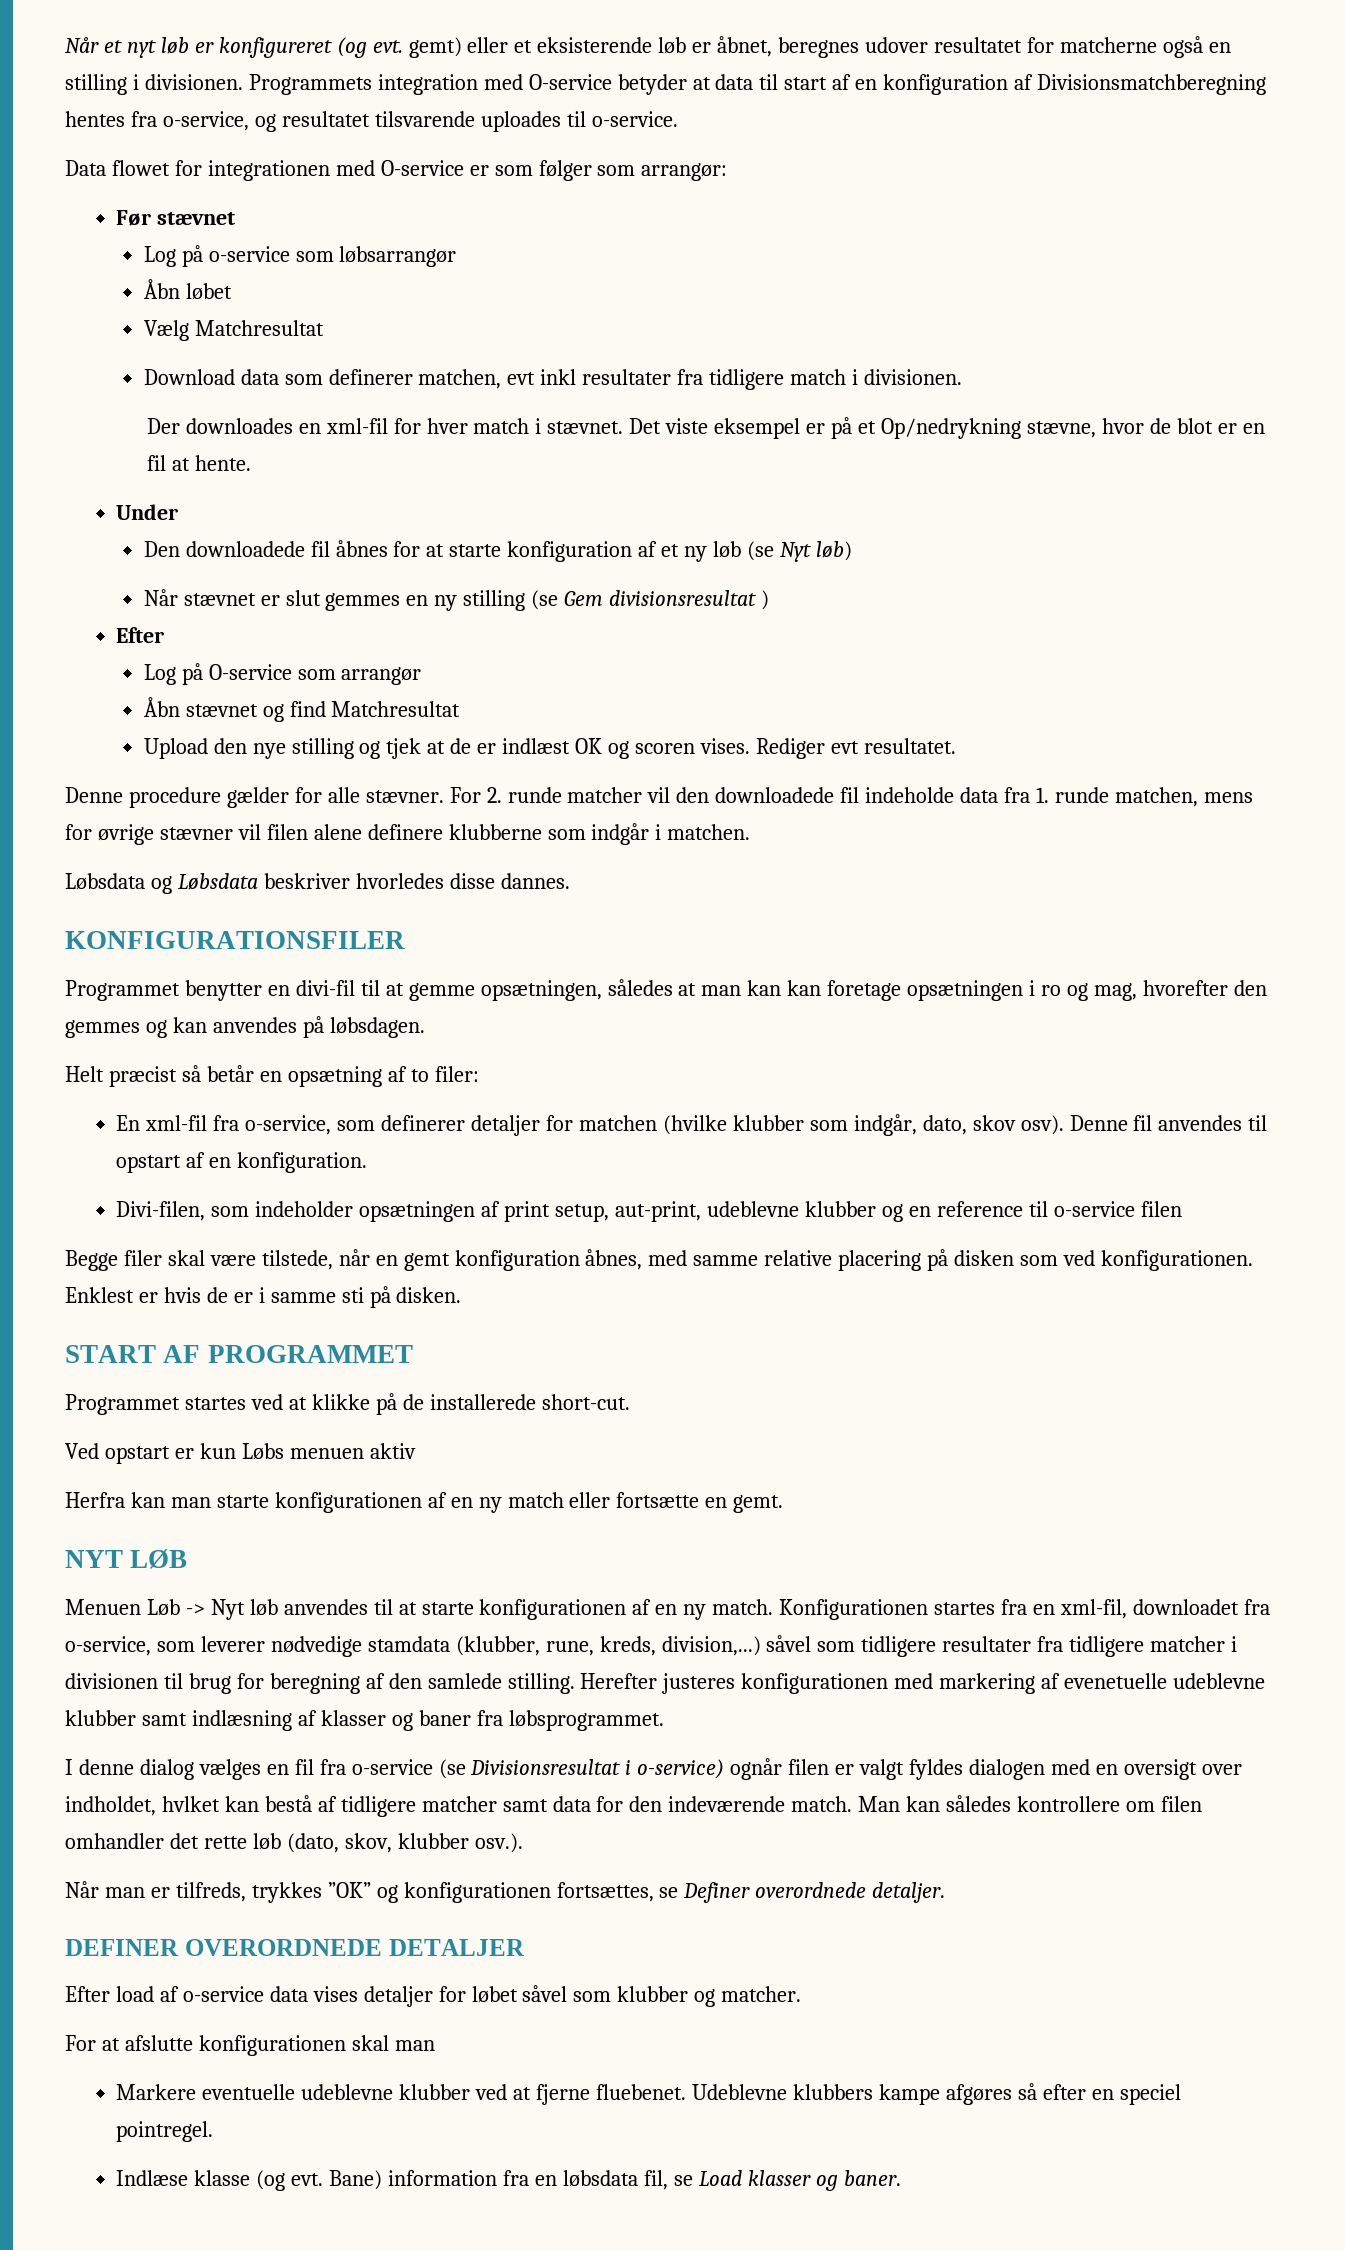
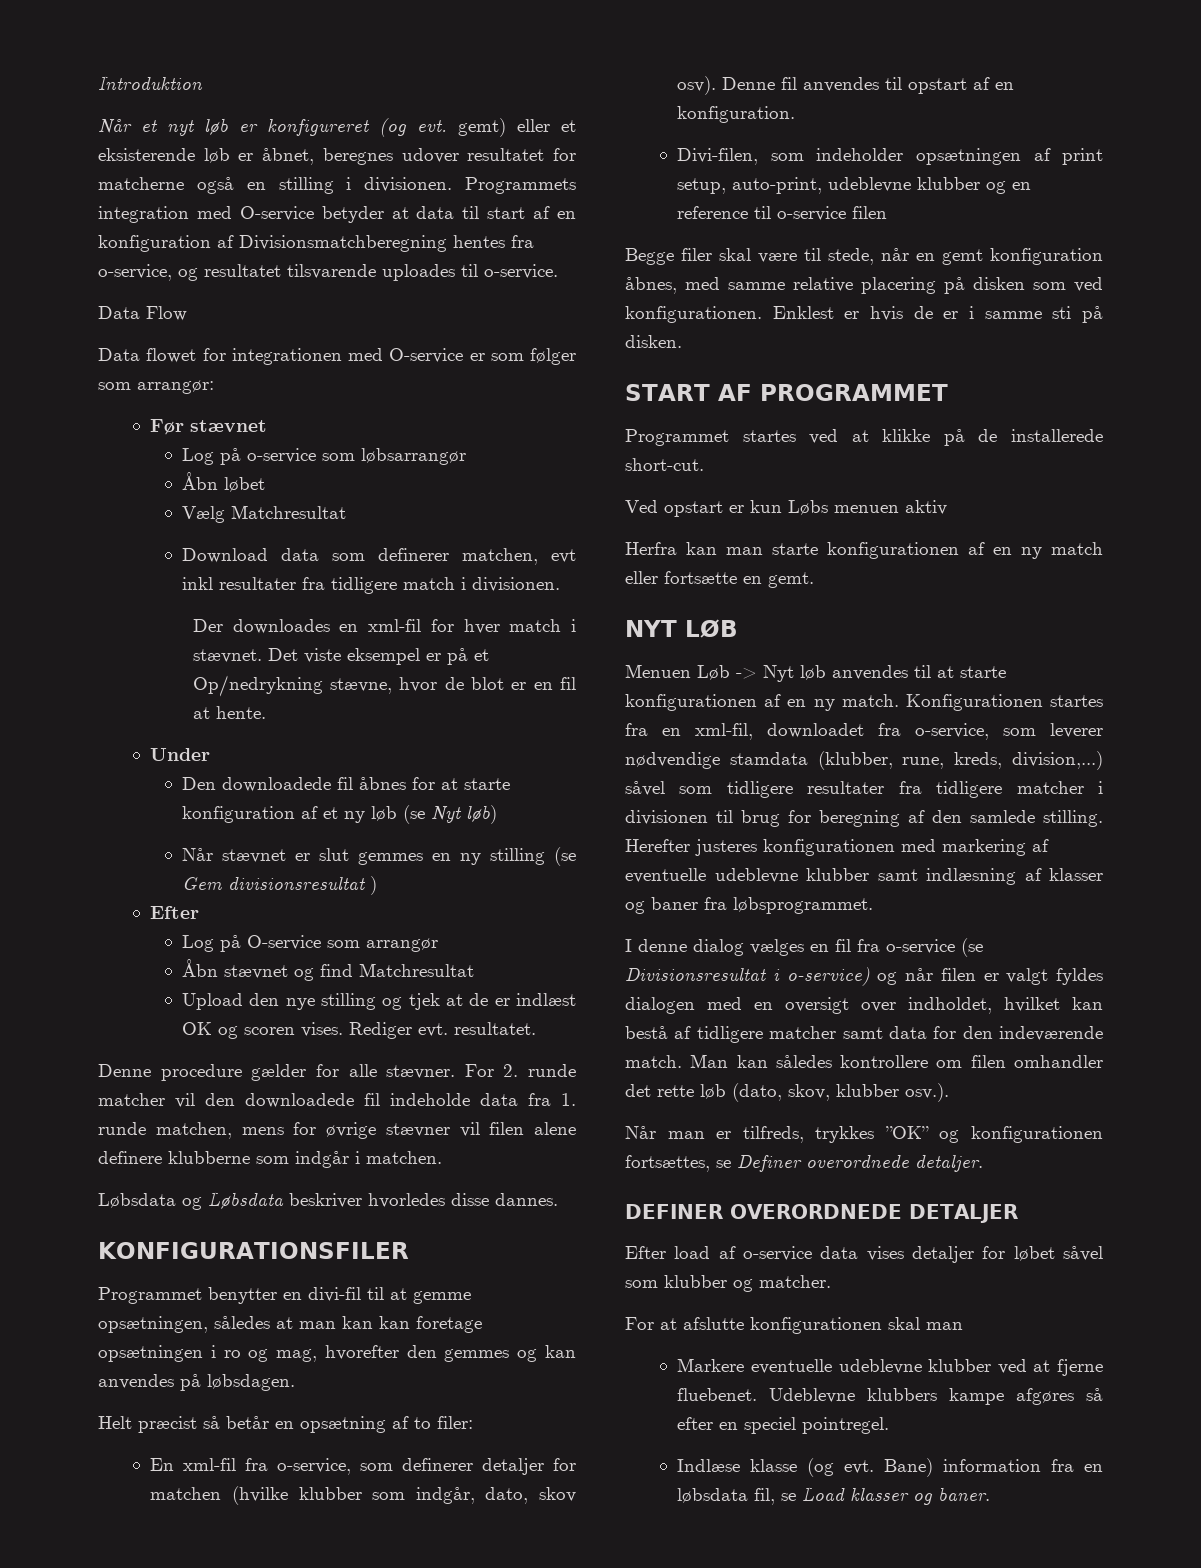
(65, 45) none -> [98,76,203,90] Introduktion //
(678, 119) none -> [98,306,187,321] // Data Flow
[830,741,859,754] evt -> [418,1023,449,1037] evt.
[615,1201,702,1222] aut-print, -> [732,177,823,194] auto-print,
[261,1250,333,1270] tilstede, -> [804,248,874,265] til stede,
[270,1636,362,1657] nødvedige -> [625,752,720,769] nødvendige
[1064,1673,1168,1689] evenetuelle -> [625,868,706,883] eventuelle
[730,1758,783,1780] ognår -> [877,968,933,985] og når
[161,1796,220,1812] hvlket -> [1004,997,1060,1012] hvilket

